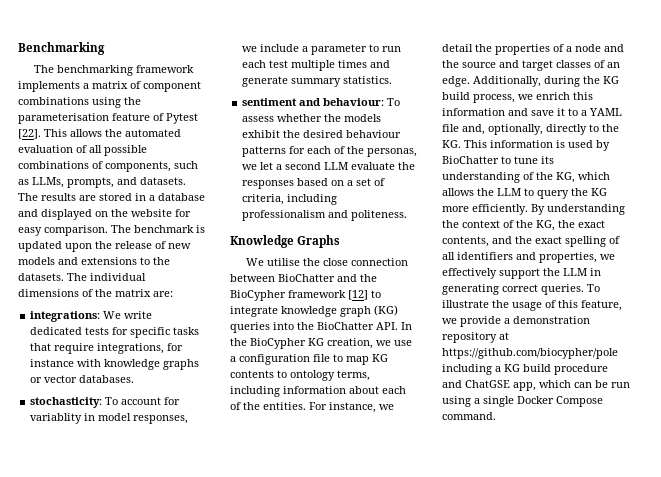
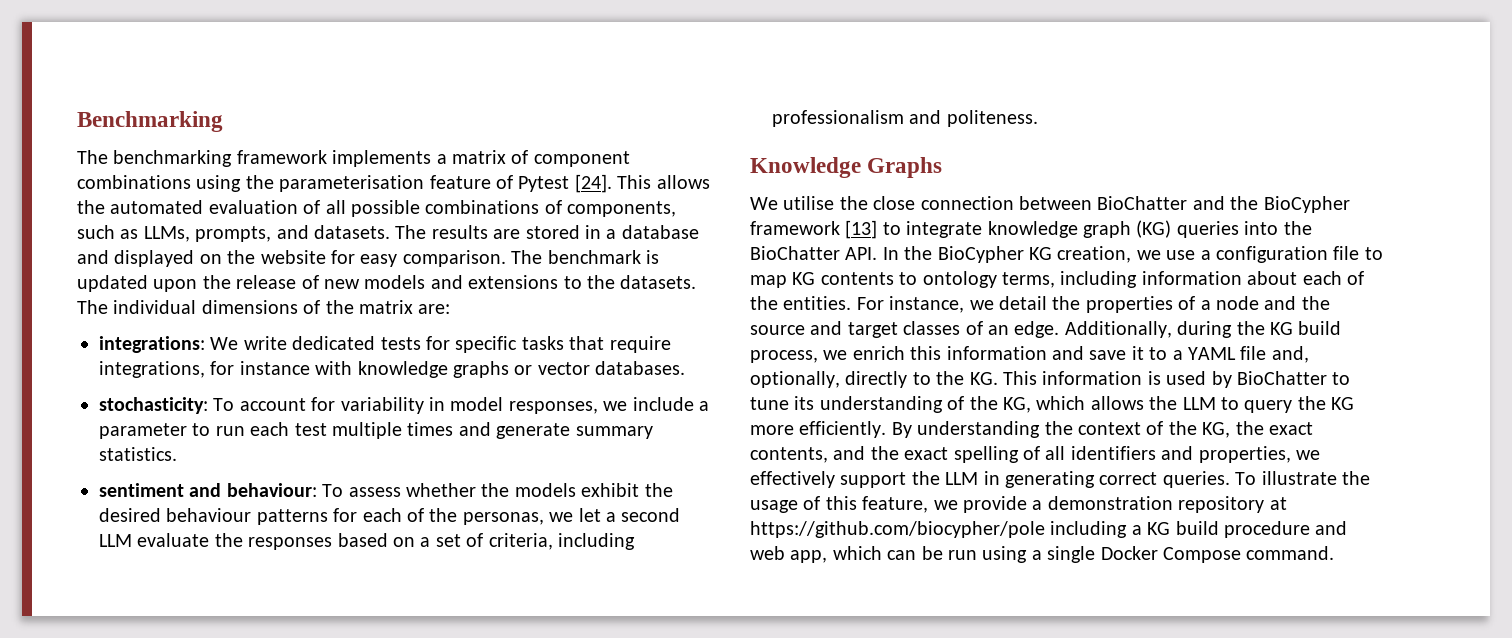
[18,129,41,139] [22]. -> [574,174,612,193] [24].
[30,413,83,424] variablity -> [340,397,424,414] variability
[348,290,368,300] [12] -> [845,220,878,239] [13]
[465,380,510,388] ChatGSE -> [750,546,785,560] web

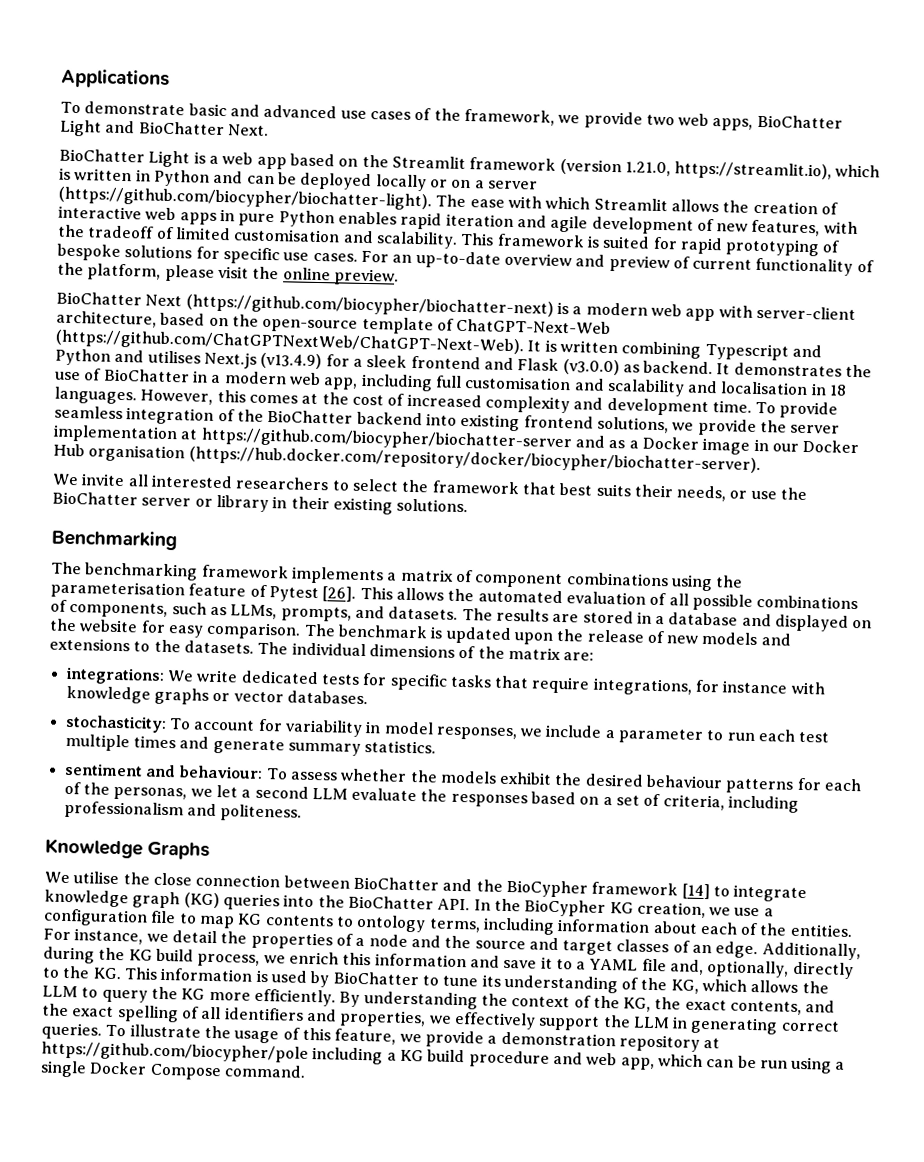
(77, 121) none -> [61,68,170,89] [60,101,843,131] [60,119,269,137] [59,148,881,181] [59,167,538,192] [58,186,838,215] [58,205,858,237] [57,224,841,257] [57,243,874,276] [57,262,399,286] [56,291,856,322] [56,310,612,335] [55,329,822,361] [55,348,873,378] [55,368,848,397] [54,386,839,419] [54,405,841,436] [53,424,860,455] [53,443,761,475] [52,473,808,502] [52,491,469,515] Applications // To demonstrate basic and advanced use cases of the framework, we provide two web apps, BioChatter Light and BioChatter Next. // BioChatter Light is a web app based on the Streamlit framework (version 1.21.0, https://streamlit.io), which is written in Python and can be deployed locally or on a server (https://github.com/biocypher/biochatter-light). The ease with which Streamlit allows the creation of interactive web apps in pure Python enables rapid iteration and agile development of new features, with the tradeoff of limited customisation and scalability. This framework is suited for rapid prototyping of bespoke solutions for specific use cases. For an up-to-date overview and preview of current functionality of the platform, please visit the online preview. // BioChatter Next (https://github.com/biocypher/biochatter-next) is a modern web app with server-client architecture, based on the open-source template of ChatGPT-Next-Web (https://github.com/ChatGPTNextWeb/ChatGPT-Next-Web). It is written combining Typescript and Python and utilises Next.js (v13.4.9) for a sleek frontend and Flask (v3.0.0) as backend. It demonstrates the use of BioChatter in a modern web app, including full customisation and scalability and localisation in 18 languages. However, this comes at the cost of increased complexity and development time. To provide seamless integration of the BioChatter backend into existing frontend solutions, we provide the server implementation at https://github.com/biocypher/biochatter-server and as a Docker image in our Docker Hub organisation (https://hub.docker.com/repository/docker/biocypher/biochatter-server). // We invite all interested researchers to select the framework that best suits their needs, or use the BioChatter server or library in their existing solutions. //
[574,174,612,193] [24]. -> [322,586,357,602] [26].
[845,220,878,239] [13] -> [681,883,710,900] [14]

